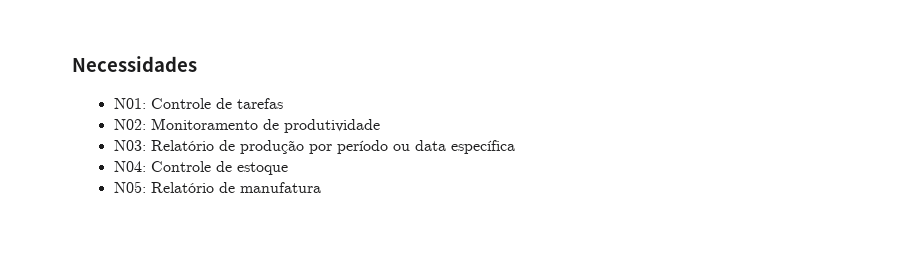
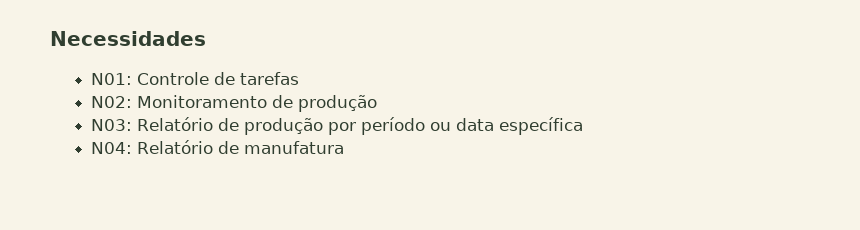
[283,119,380,133] produtividade -> [298,95,378,112] produção
[150,161,288,175] [113,181,146,193] Controle de estoque // N05: -> (133, 148) none

